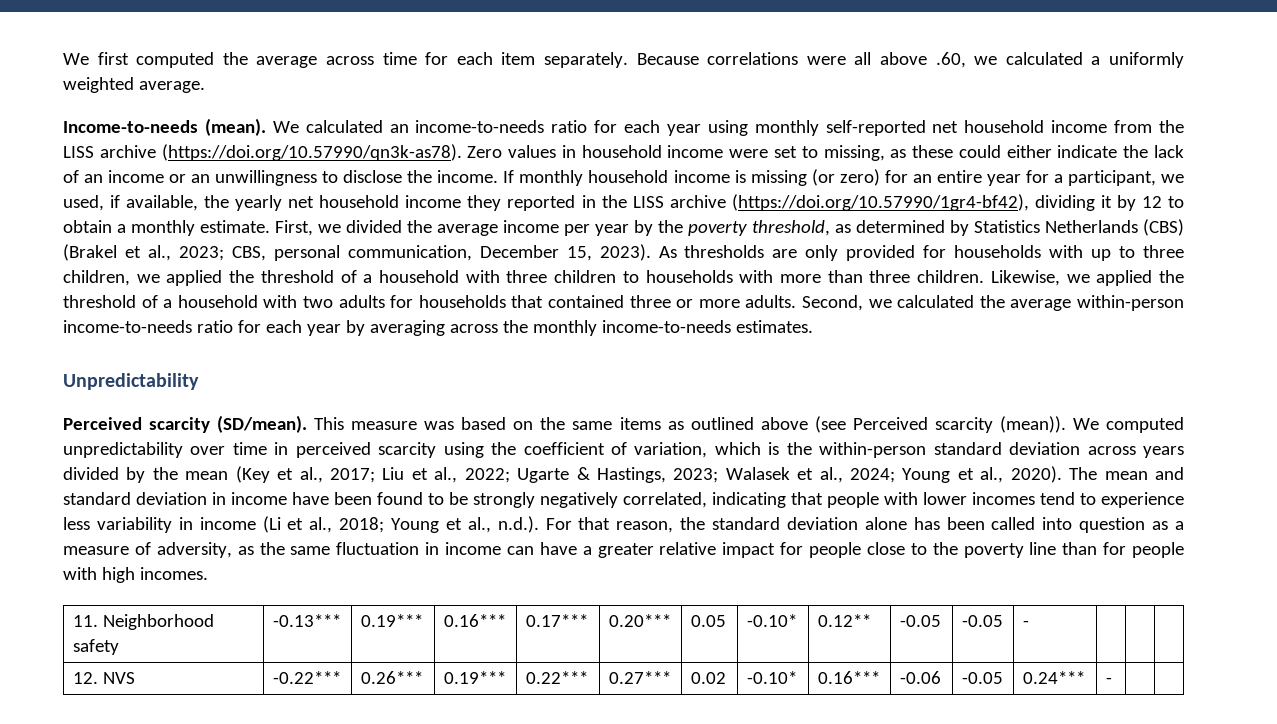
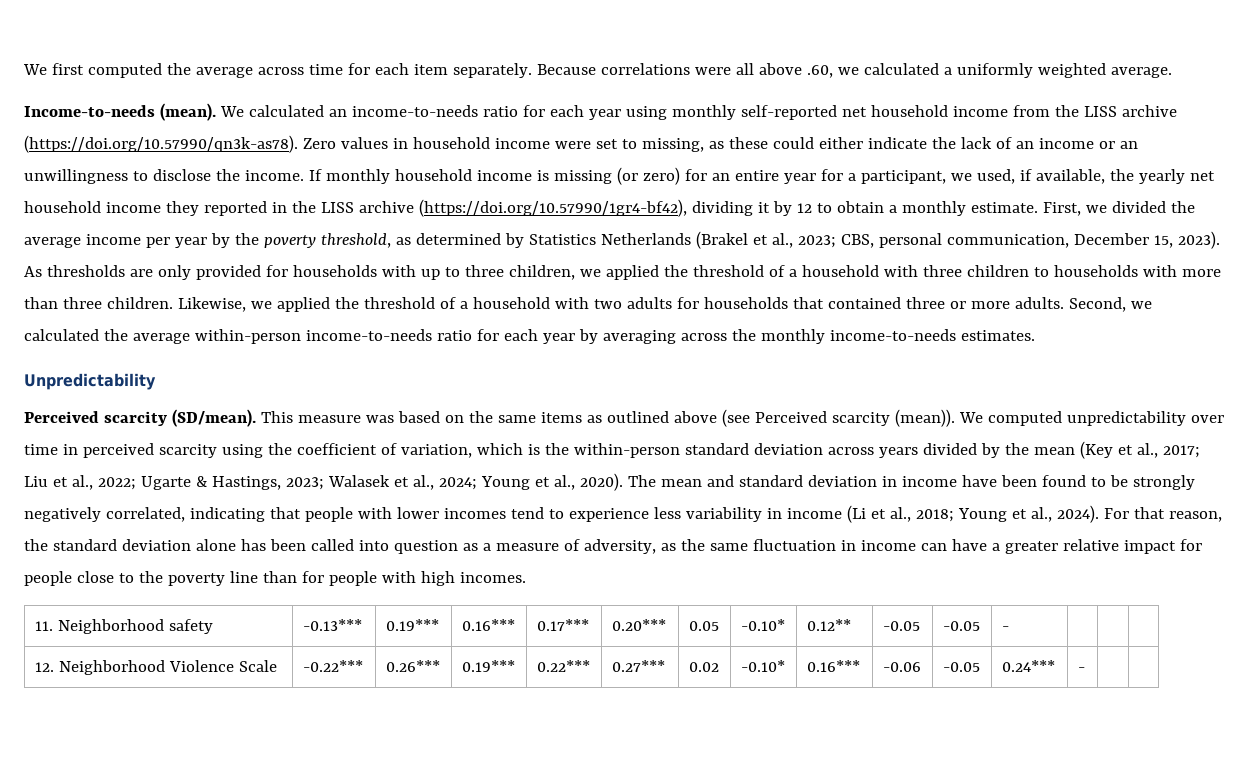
[1143,219,1184,236] (CBS) -> (691, 239) none
[497,516,539,533] n.d.). -> [1056,505,1099,523] 2024).
[102,672,135,684] NVS -> [58,660,277,675] Neighborhood Violence Scale

